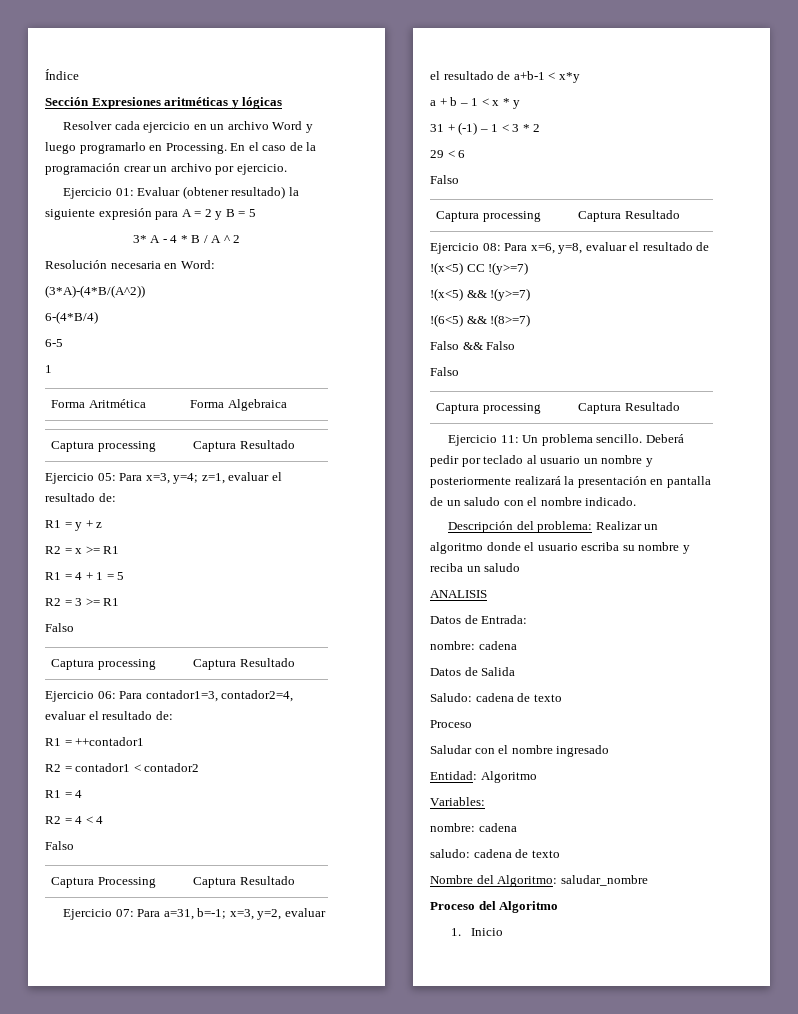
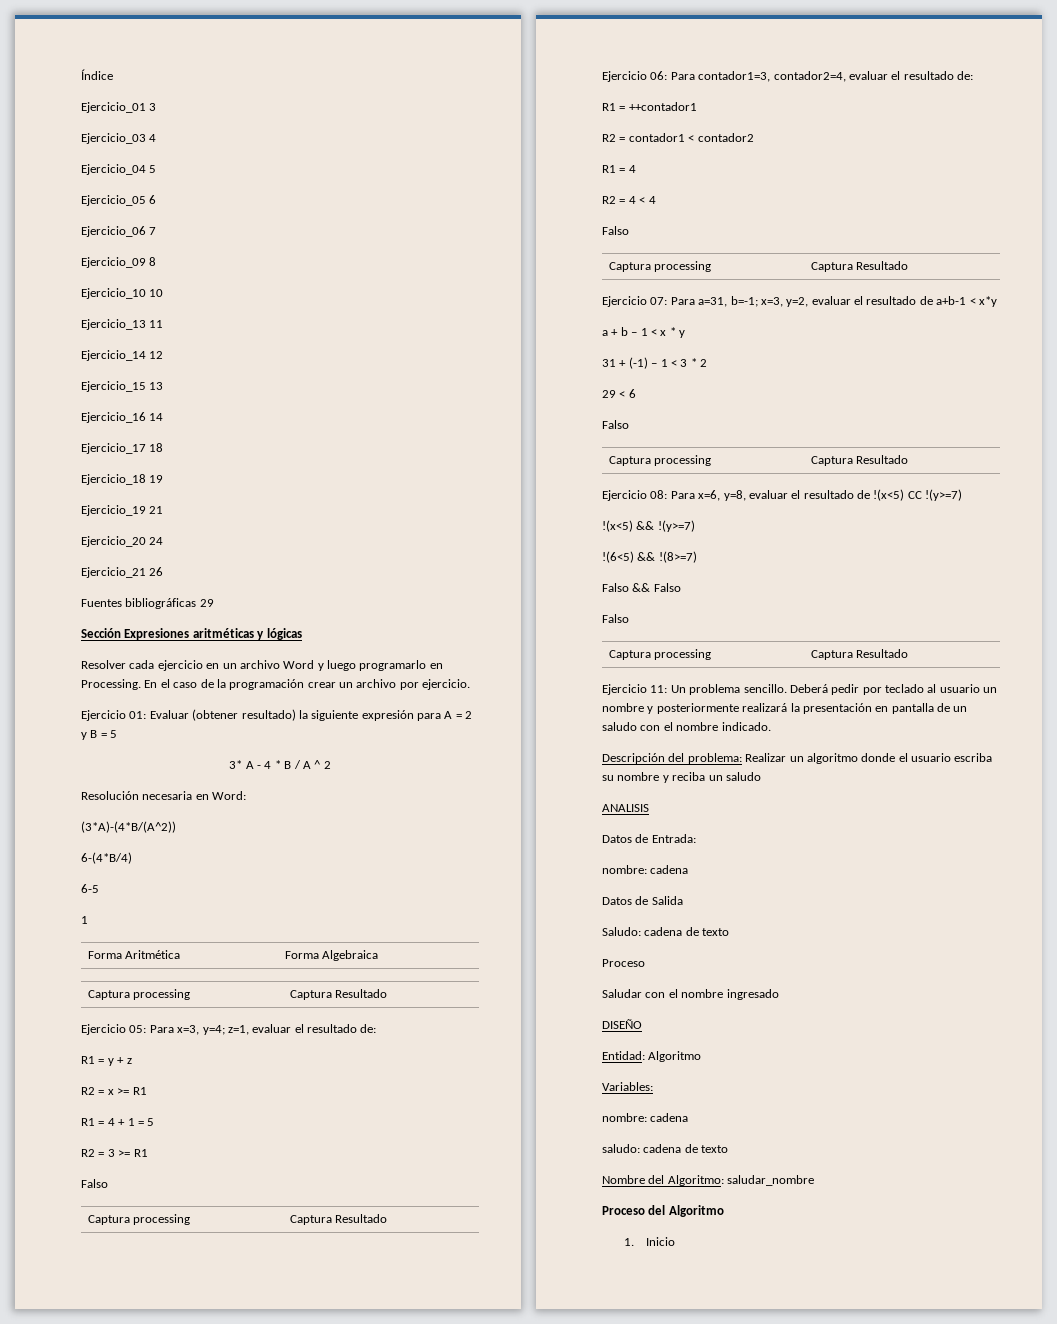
(79, 74) none -> [81,102,157,113] [81,133,157,144] [81,164,157,175] [81,195,157,206] [81,226,157,237] [81,257,157,268] [81,288,164,299] [81,319,164,330] [81,350,164,361] [81,381,164,392] [81,412,164,423] [81,443,164,454] [81,474,164,485] [81,505,164,516] [81,536,164,547] [81,567,164,578] [81,598,214,609] // Ejercicio_01 3 // Ejercicio_03 4 // Ejercicio_04 5 // Ejercicio_05 6 // Ejercicio_06 7 // Ejercicio_09 8 // Ejercicio_10 10 // Ejercicio_13 11 // Ejercicio_14 12 // Ejercicio_15 13 // Ejercicio_16 14 // Ejercicio_17 18 // Ejercicio_18 19 // Ejercicio_19 21 // Ejercicio_20 24 // Ejercicio_21 26 // Fuentes bibliográficas 29
[97,877,156,888] Processing -> [654,261,712,272] processing
(610, 751) none -> [602,1019,642,1029] // DISEÑO

